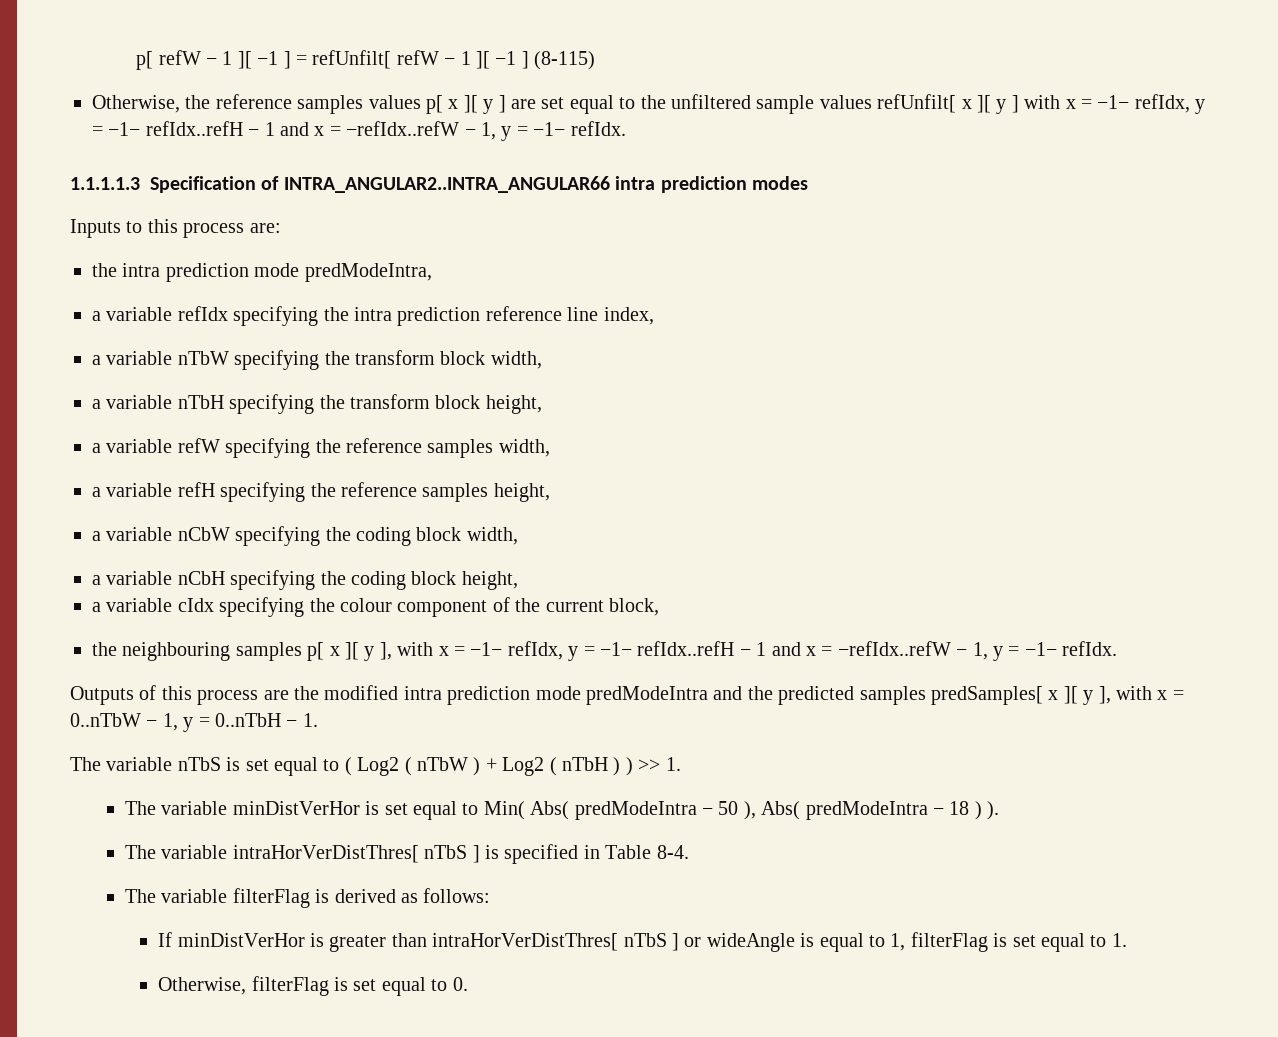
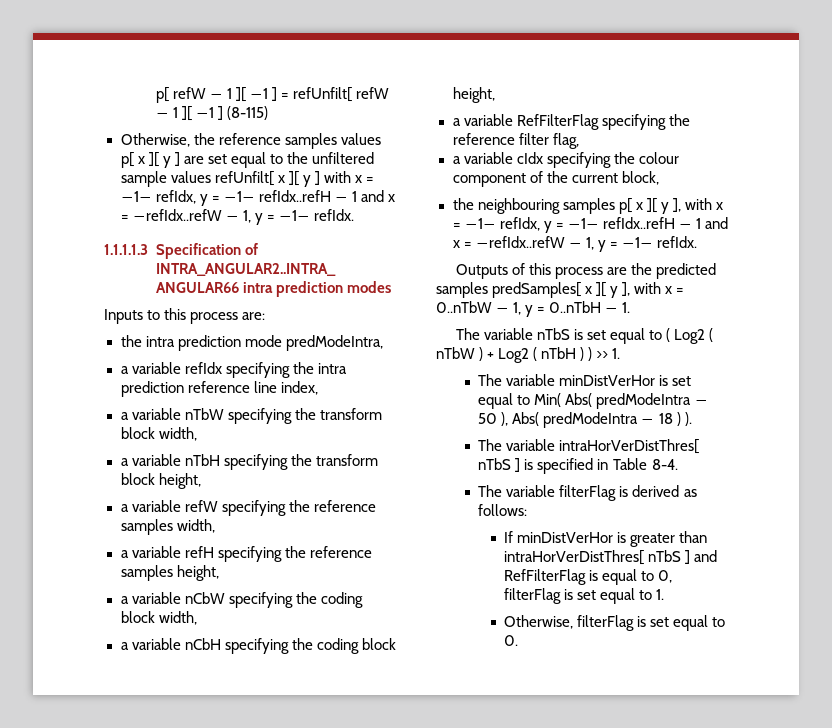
(518, 580) none -> [452,114,690,130] [452,133,579,149] // a variable RefFilterFlag specifying the reference filter flag,
[324,685,773,705] modified intra prediction mode predModeIntra and the -> (653, 269) none
[684,933,795,952] or wideAngle -> [694,550,718,562] [504,569,587,585] and RefFilterFlag
[890,933,906,951] 1, -> [658,570,673,583] 0,

